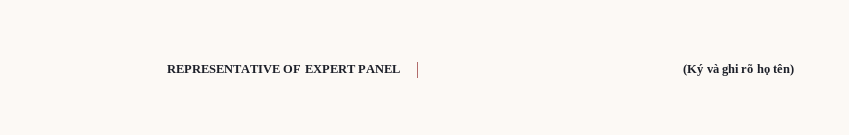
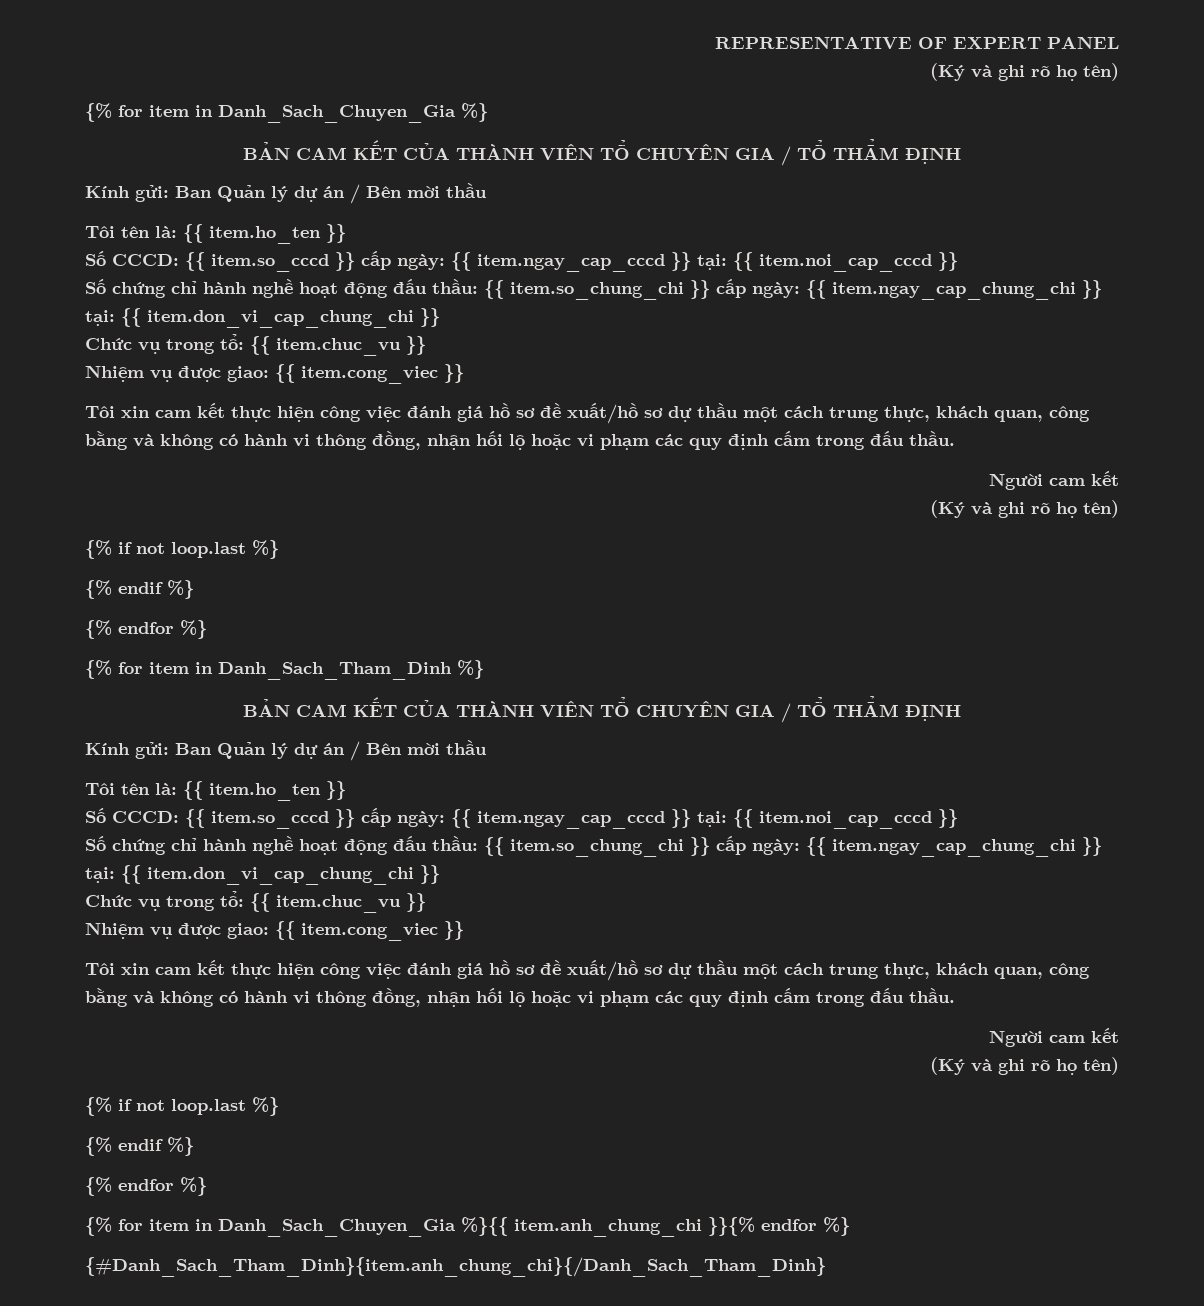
(794, 70) none -> [85,103,488,123] [243,139,961,166] [85,183,487,204] [85,224,346,244] [85,251,958,272] [85,279,1102,300] [85,308,440,328] [85,334,426,356] [85,364,464,384] [85,403,1090,424] [85,431,955,450] [989,471,1119,490] [930,500,1119,518] [85,540,279,559] [85,580,194,599] [85,620,207,639] [85,660,484,680] [243,696,961,723] [85,740,487,761] [85,781,346,801] [85,808,958,829] [85,836,1102,857] [85,865,440,885] [85,891,426,913] [85,921,464,941] [85,960,1090,981] [85,988,955,1007] [989,1028,1119,1047] [930,1057,1119,1075] [85,1097,279,1116] [85,1137,194,1156] [85,1177,207,1196] [85,1217,850,1237] [85,1257,826,1277] // {% for item in Danh_Sach_Chuyen_Gia %} // BẢN CAM KẾT CỦA THÀNH VIÊN TỔ CHUYÊN GIA / TỔ THẨM ĐỊNH // Kính gửi: Ban Quản lý dự án / Bên mời thầu // Tôi tên là: {{ item.ho_ten }} // Số CCCD: {{ item.so_cccd }} cấp ngày: {{ item.ngay_cap_cccd }} tại: {{ item.noi_cap_cccd }} // Số chứng chỉ hành nghề hoạt động đấu thầu: {{ item.so_chung_chi }} cấp ngày: {{ item.ngay_cap_chung_chi }} tại: {{ item.don_vi_cap_chung_chi }} // Chức vụ trong tổ: {{ item.chuc_vu }} // Nhiệm vụ được giao: {{ item.cong_viec }} // Tôi xin cam kết thực hiện công việc đánh giá hồ sơ đề xuất/hồ sơ dự thầu một cách trung thực, khách quan, công bằng và không có hành vi thông đồng, nhận hối lộ hoặc vi phạm các quy định cấm trong đấu thầu. // Người cam kết // (Ký và ghi rõ họ tên) // {% if not loop.last %} // {% endif %} // {% endfor %} // {% for item in Danh_Sach_Tham_Dinh %} // BẢN CAM KẾT CỦA THÀNH VIÊN TỔ CHUYÊN GIA / TỔ THẨM ĐỊNH // Kính gửi: Ban Quản lý dự án / Bên mời thầu // Tôi tên là: {{ item.ho_ten }} // Số CCCD: {{ item.so_cccd }} cấp ngày: {{ item.ngay_cap_cccd }} tại: {{ item.noi_cap_cccd }} // Số chứng chỉ hành nghề hoạt động đấu thầu: {{ item.so_chung_chi }} cấp ngày: {{ item.ngay_cap_chung_chi }} tại: {{ item.don_vi_cap_chung_chi }} // Chức vụ trong tổ: {{ item.chuc_vu }} // Nhiệm vụ được giao: {{ item.cong_viec }} // Tôi xin cam kết thực hiện công việc đánh giá hồ sơ đề xuất/hồ sơ dự thầu một cách trung thực, khách quan, công bằng và không có hành vi thông đồng, nhận hối lộ hoặc vi phạm các quy định cấm trong đấu thầu. // Người cam kết // (Ký và ghi rõ họ tên) // {% if not loop.last %} // {% endif %} // {% endfor %} // {% for item in Danh_Sach_Chuyen_Gia %}{{ item.anh_chung_chi }}{% endfor %} // {#Danh_Sach_Tham_Dinh}{item.anh_chung_chi}{/Danh_Sach_Tham_Dinh}

